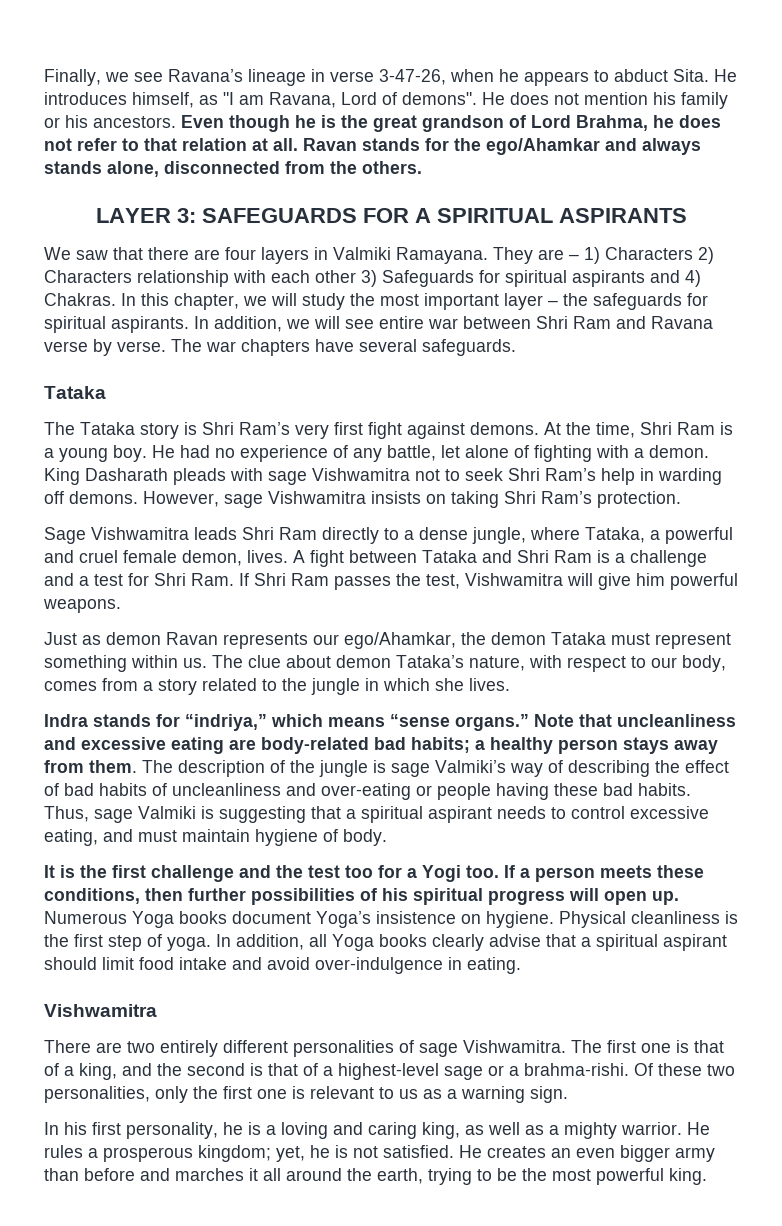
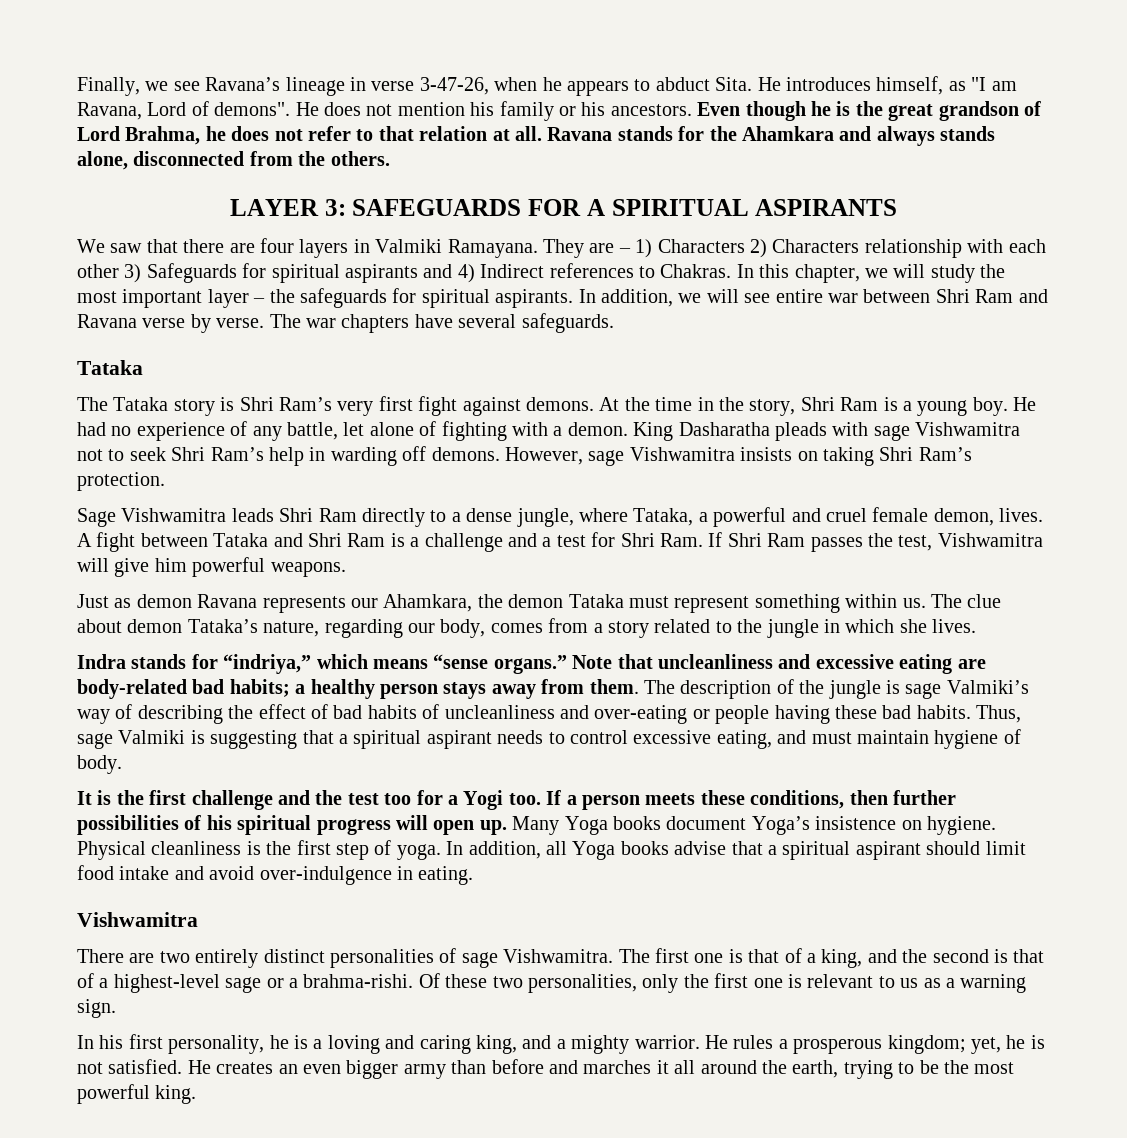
[303,138,357,151] Ravan -> [547,127,613,141] Ravana
[486,138,600,155] ego/Ahamkar -> [741,126,834,141] Ahamkara
(701, 278) none -> [480,263,655,278] Indirect references to
[596,422,635,438] time, -> [655,397,796,416] time in the story,
[85,468,168,481] Dasharath -> [678,422,770,436] Dasharatha
[166,632,218,645] Ravan -> [197,594,258,608] Ravana
[344,632,456,649] ego/Ahamkar, -> [383,594,473,612] Ahamkara,
[529,655,646,672] with respect to -> [324,619,403,638] regarding
[44,911,127,924] Numerous -> [512,816,560,835] Many
[432,934,484,951] clearly -> (669, 848) none
[223,1040,288,1053] different -> [263,949,325,963] distinct
[465,1122,544,1135] as well as -> [522,1035,552,1049] and

